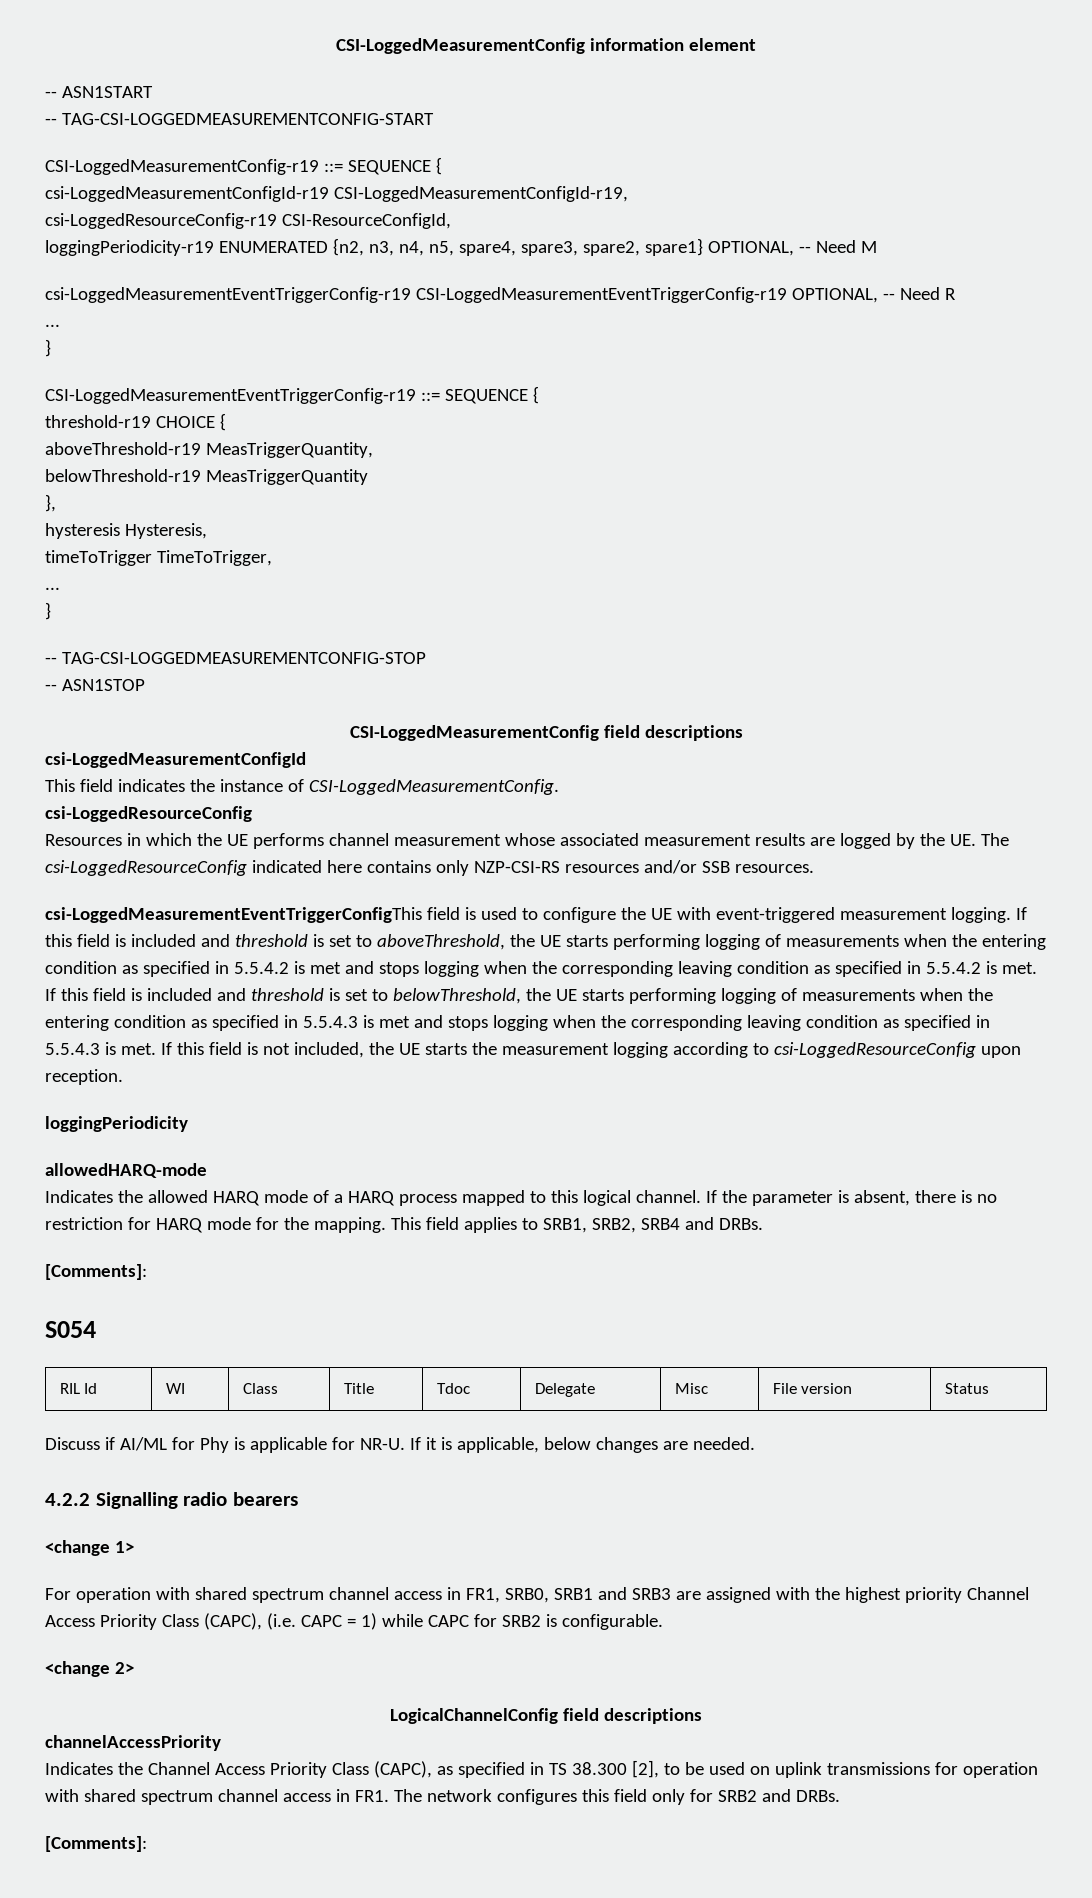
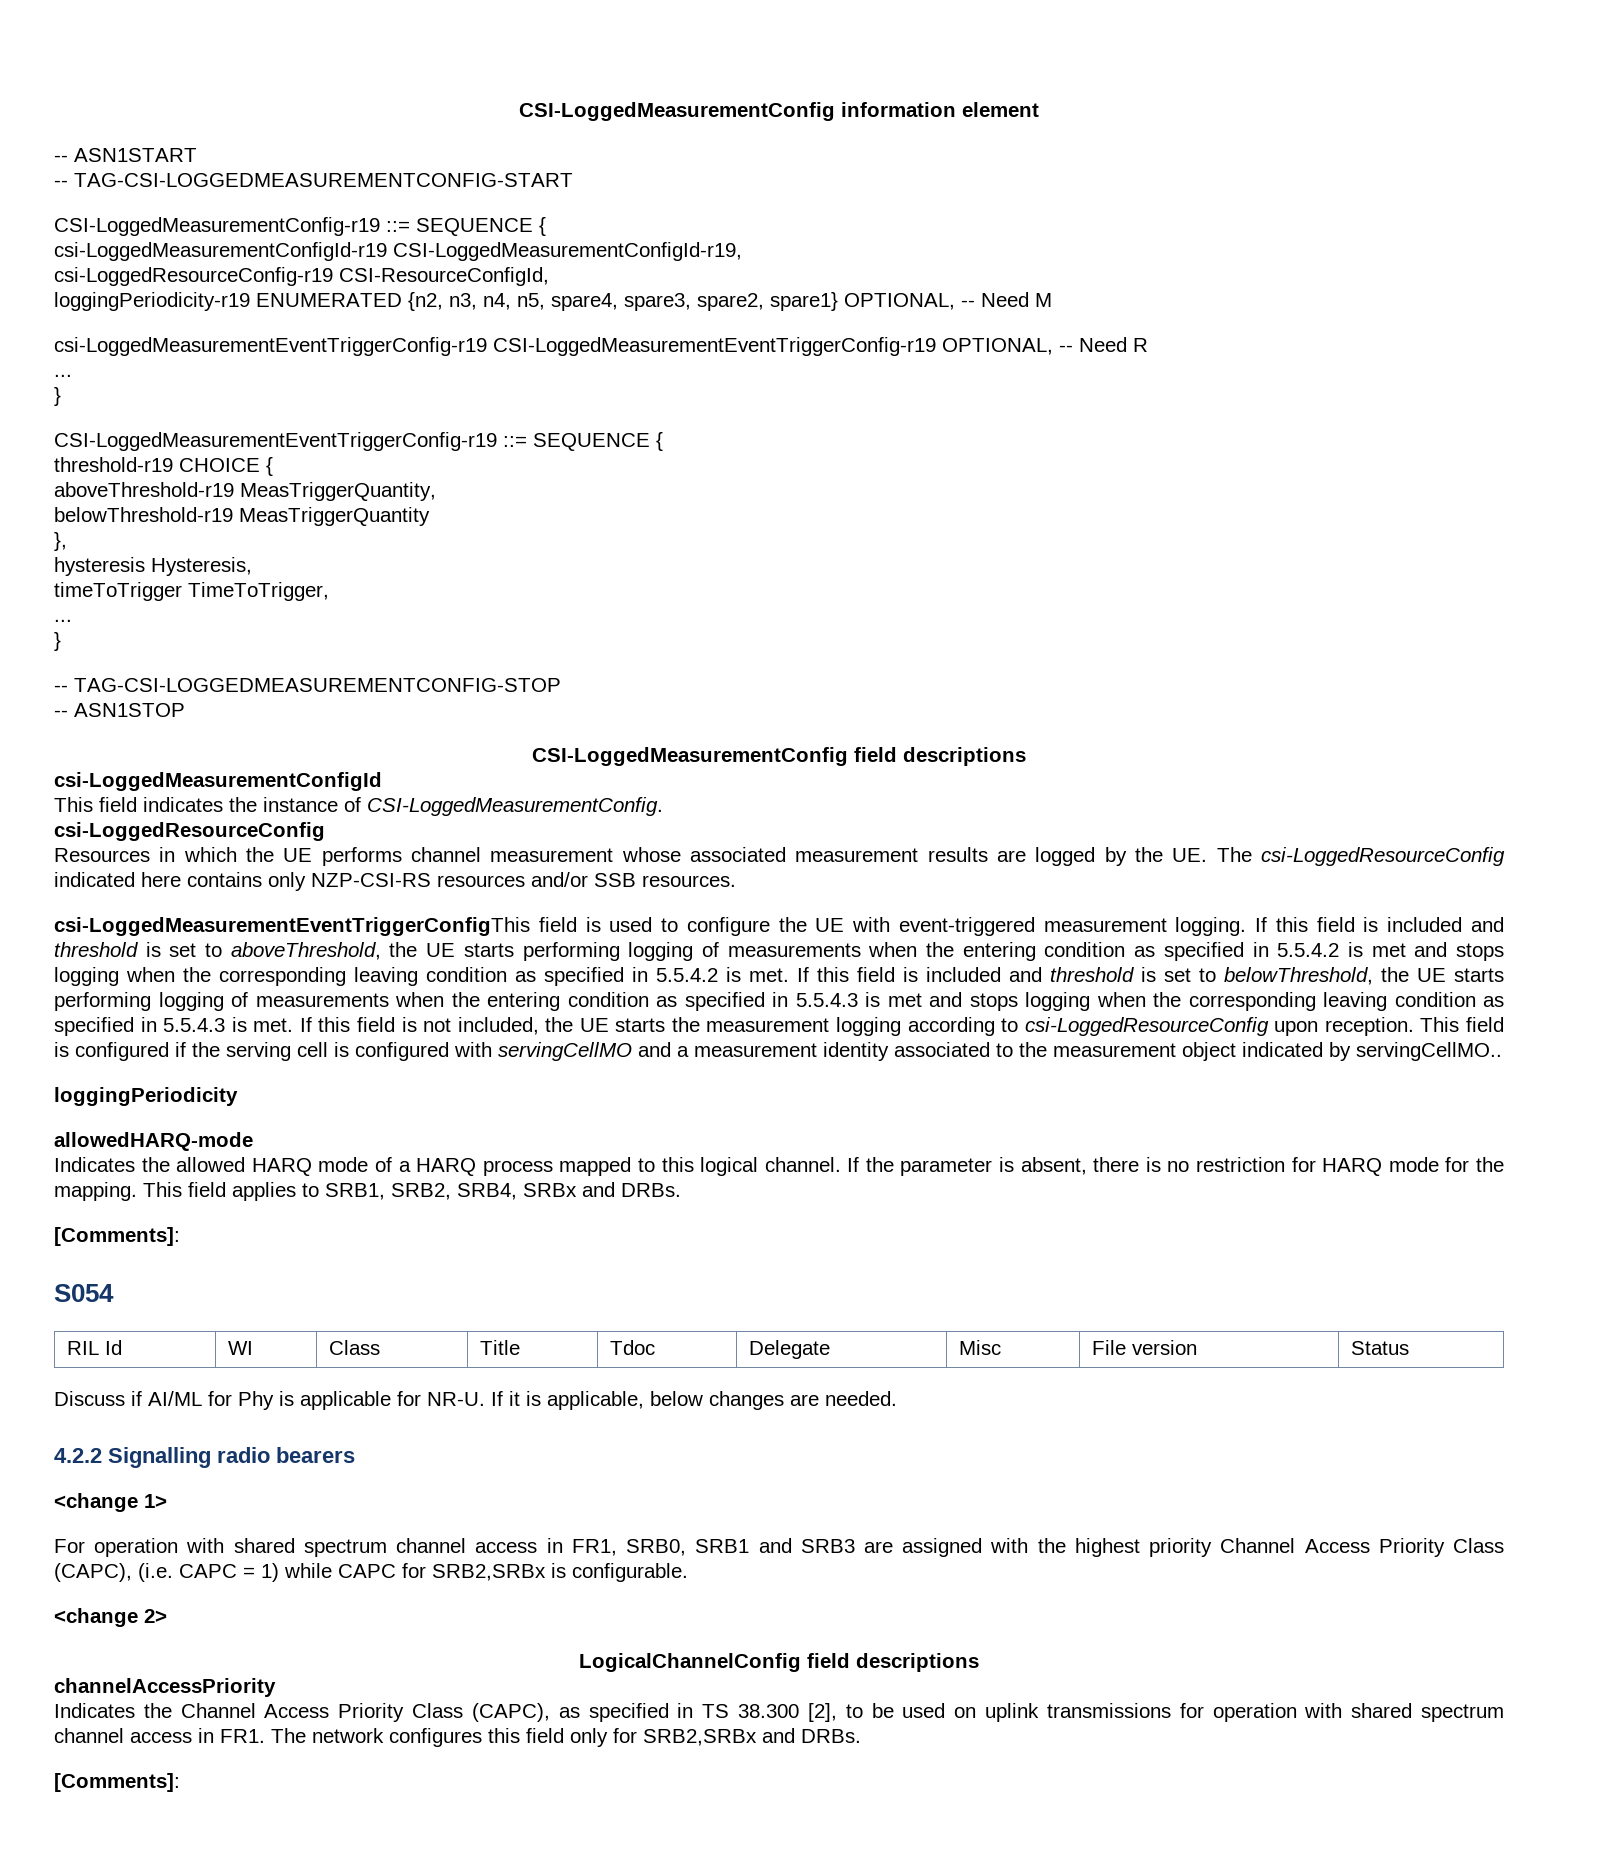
(123, 1077) none -> [1420,1017,1504,1032] [54,1042,1502,1061] This field is configured if the serving cell is configured with servingCellMO and a measurement identity associated to the measurement object indicated by servingCellMO..
[640,1218,680,1230] SRB4 -> [457,1183,577,1200] SRB4, SRBx
[501,1615,541,1627] SRB2 -> [432,1564,546,1581] SRB2,SRBx
[717,1790,757,1802] SRB2 -> [643,1729,757,1746] SRB2,SRBx

